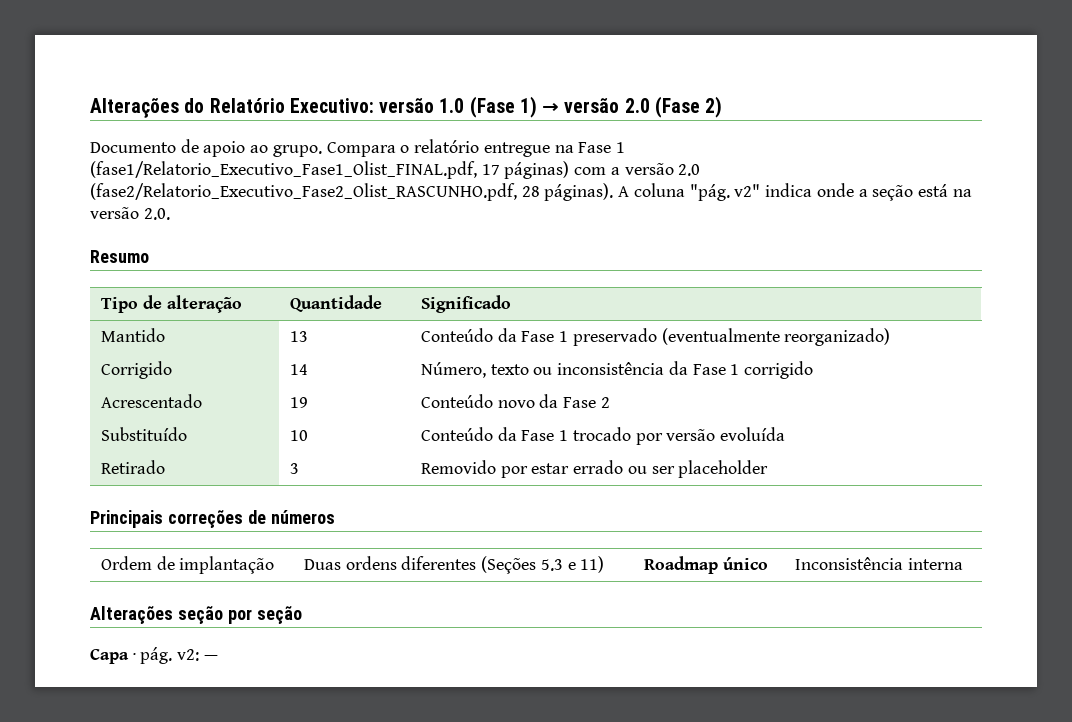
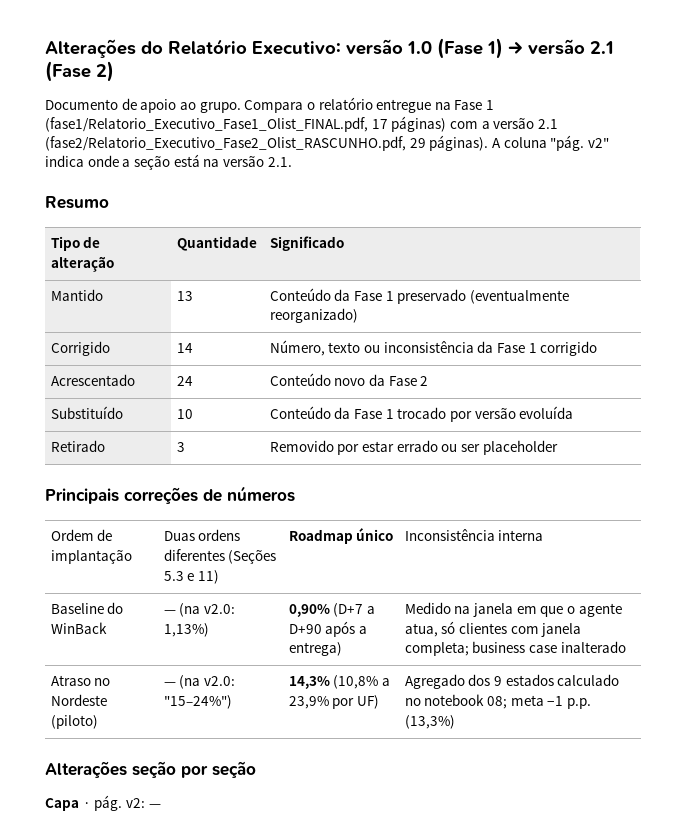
[624,98,650,113] 2.0 -> [590,41,614,54] 2.1
[678,164,701,176] [90,183,540,201] 2.0 (fase2/Relatorio_Executivo_Fase2_Olist_RASCUNHO.pdf, 28 -> [537,119,558,129] [45,136,426,151] 2.1 (fase2/Relatorio_Executivo_Fase2_Olist_RASCUNHO.pdf, 29
[143,208,170,220] 2.0. -> [267,157,292,167] 2.1.
[289,397,308,408] 19 -> [176,376,193,386] 24
(963, 564) none -> [50,602,124,614] [50,622,107,634] [163,603,235,617] [163,623,209,637] [288,603,375,617] [288,621,367,637] [288,642,342,656] [404,602,622,617] [404,621,582,637] [404,641,626,656] [50,675,111,686] [50,694,107,706] [50,715,98,729] [163,675,235,689] [163,695,232,709] [288,675,390,689] [288,695,379,709] [404,674,620,689] [404,694,591,709] [404,715,455,729] // Baseline do WinBack | — (na v2.0: 1,13%) | 0,90% (D+7 a D+90 após a entrega) | Medido na janela em que o agente atua, só clientes com janela completa; business case inalterado // Atraso no Nordeste (piloto) | — (na v2.0: "15–24%") | 14,3% (10,8% a 23,9% por UF) | Agregado dos 9 estados calculado no notebook 08; meta −1 p.p. (13,3%)

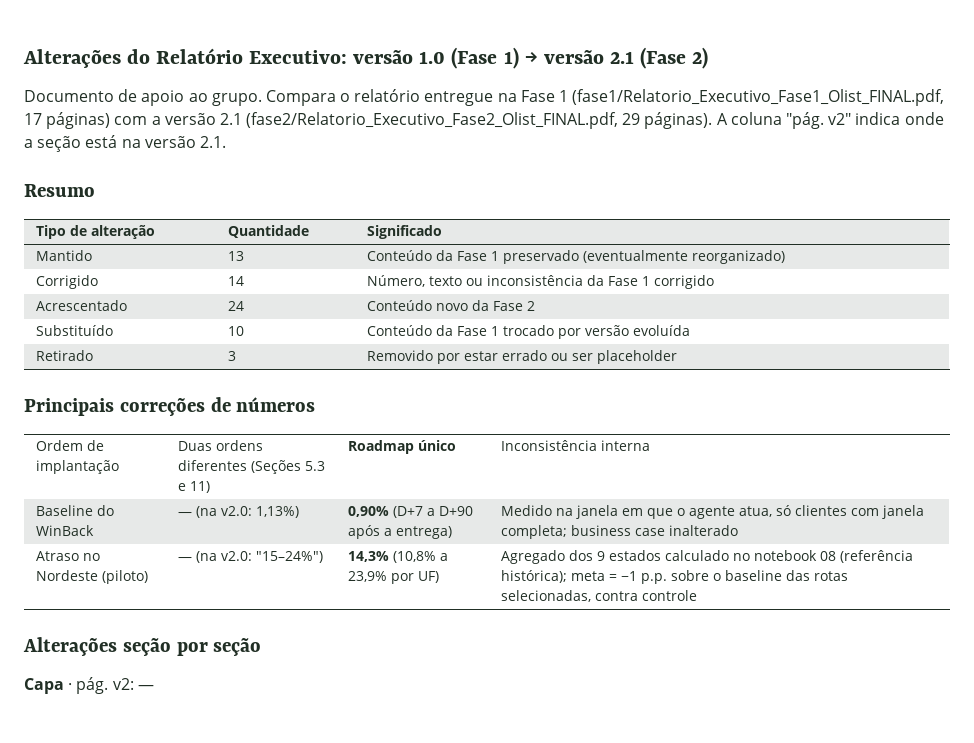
[45,136,406,151] (fase2/Relatorio_Executivo_Fase2_Olist_RASCUNHO.pdf, -> [246,112,619,129] (fase2/Relatorio_Executivo_Fase2_Olist_FINAL.pdf,
[486,695,591,709] [404,715,455,729] 08; meta −1 p.p. (13,3%) -> [819,550,913,563] [500,570,848,584] [500,590,697,602] 08 (referência histórica); meta = −1 p.p. sobre o baseline das rotas selecionadas, contra controle

